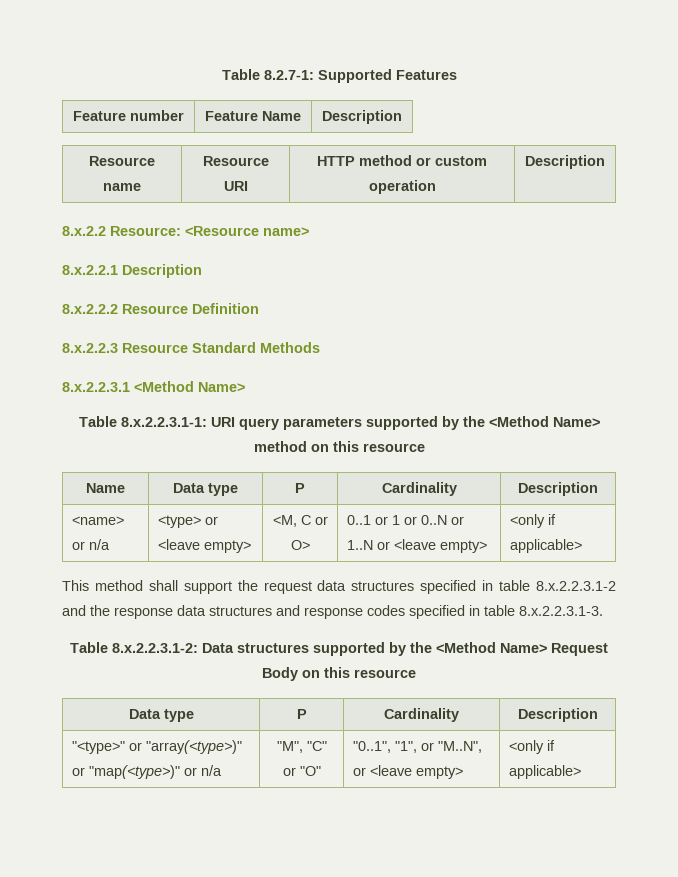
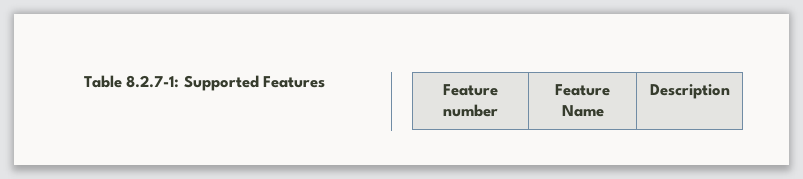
[89,156,155,166] [103,183,141,191] [202,156,269,166] [223,181,248,191] [317,155,487,166] [368,180,436,194] [525,155,605,169] [62,226,309,236] [62,264,202,278] [62,303,259,314] [62,342,320,353] [62,381,245,392] [78,416,600,430] [253,441,425,452] [86,483,125,493] [173,483,238,496] [295,483,305,493] [381,482,457,496] [518,482,598,496] [71,516,124,525] [71,539,110,550] [157,515,218,528] [157,539,251,553] [272,515,328,527] [290,540,310,550] [346,515,464,525] [346,539,487,553] [509,514,556,528] [509,539,582,553] [62,580,617,594] [62,605,603,619] [70,642,608,656] [262,667,416,681] [128,709,194,722] [296,709,307,719] [384,708,459,722] [517,708,598,722] [71,740,242,754] [71,765,222,779] [276,741,327,753] [282,766,321,776] [352,741,482,753] [352,765,463,779] [508,740,555,754] [508,765,581,779] // Resource name | Resource URI | HTTP method or custom operation | Description // 8.x.2.2 Resource: <Resource name> // 8.x.2.2.1 Description // 8.x.2.2.2 Resource Definition // 8.x.2.2.3 Resource Standard Methods // 8.x.2.2.3.1 <Method Name> // Table 8.x.2.2.3.1-1: URI query parameters supported by the <Method Name> method on this resource // Name | Data type | P | Cardinality | Description // <name> or n/a | <type> or <leave empty> | <M, C or O> | 0..1 or 1 or 0..N or 1..N or <leave empty> | <only if applicable> // This method shall support the request data structures specified in table 8.x.2.2.3.1-2 and the response data structures and response codes specified in table 8.x.2.2.3.1-3. // Table 8.x.2.2.3.1-2: Data structures supported by the <Method Name> Request Body on this resource // Data type | P | Cardinality | Description // "<type>" or "array(<type>)" or "map(<type>)" or n/a | "M", "C" or "O" | "0..1", "1", or "M..N", or <leave empty> | <only if applicable> -> (730, 91) none

